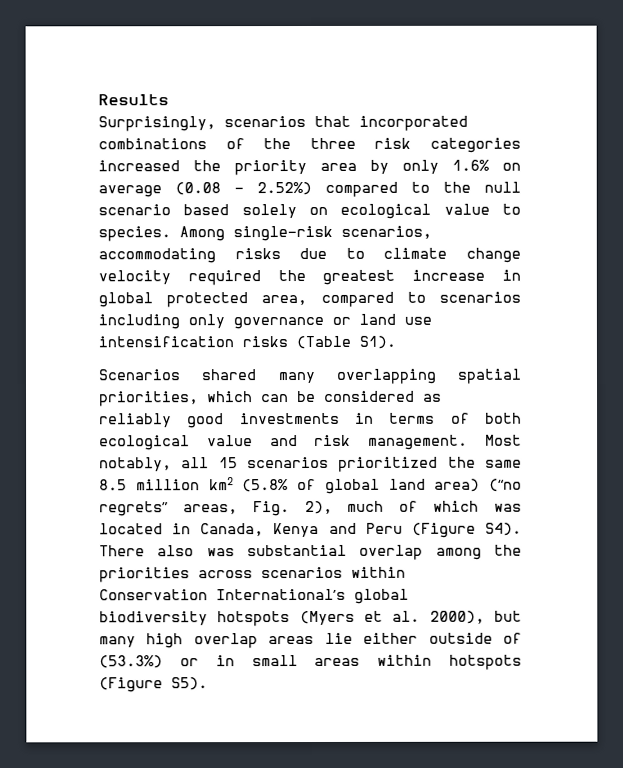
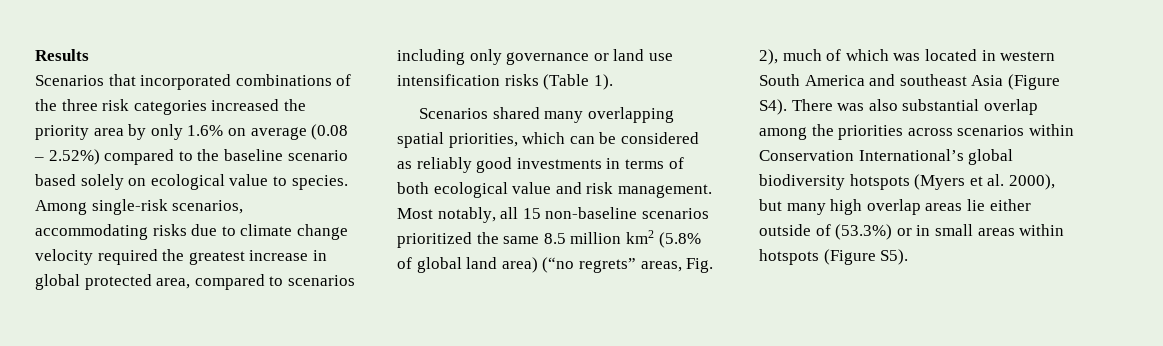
[98,116,306,132] Surprisingly, scenarios -> [35,75,104,86] Scenarios
[484,181,521,193] null -> [223,149,283,161] baseline
[359,335,396,349] S1). -> [593,74,613,90] 1).
(238, 463) none -> [545,207,638,219] non-baseline
[200,522,403,538] Canada, Kenya and Peru -> [1000,51,1056,61] [759,74,1004,86] western South America and southeast Asia
[157,545,235,557] also was -> [837,99,898,111] was also

